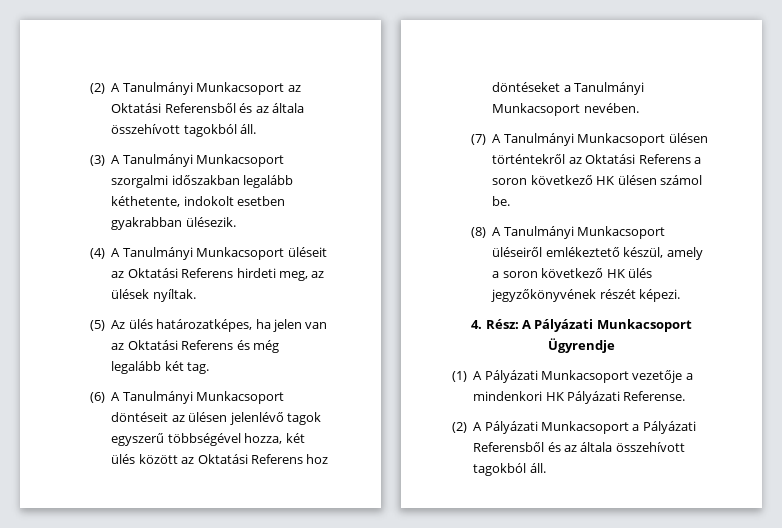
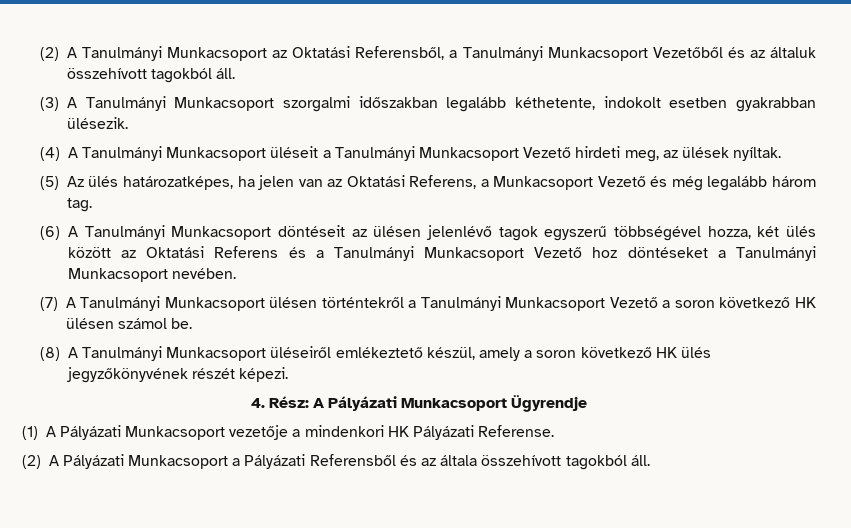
[164,103,304,113] Referensből és az általa -> [355,46,817,61] Referensből, a Tanulmányi Munkacsoport Vezetőből és az általuk
[111,268,234,278] az Oktatási Referens -> [322,146,572,161] a Tanulmányi Munkacsoport Vezető
[181,340,234,350] Referens -> [409,175,646,190] Referens, a Munkacsoport Vezető
[164,361,184,371] két -> [772,176,817,187] három
(303, 459) none -> [288,246,583,261] és a Tanulmányi Munkacsoport Vezető
[568,154,691,164] az Oktatási Referens -> [408,296,658,311] a Tanulmányi Munkacsoport Vezető

